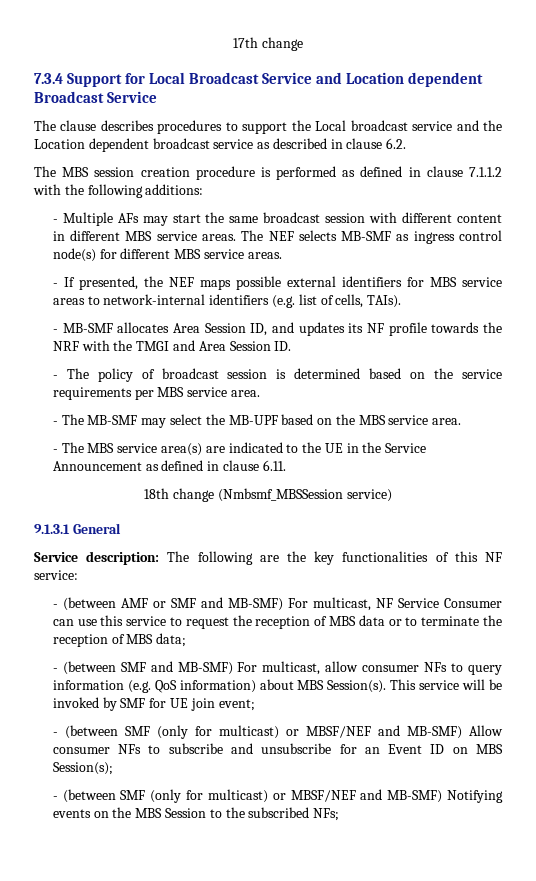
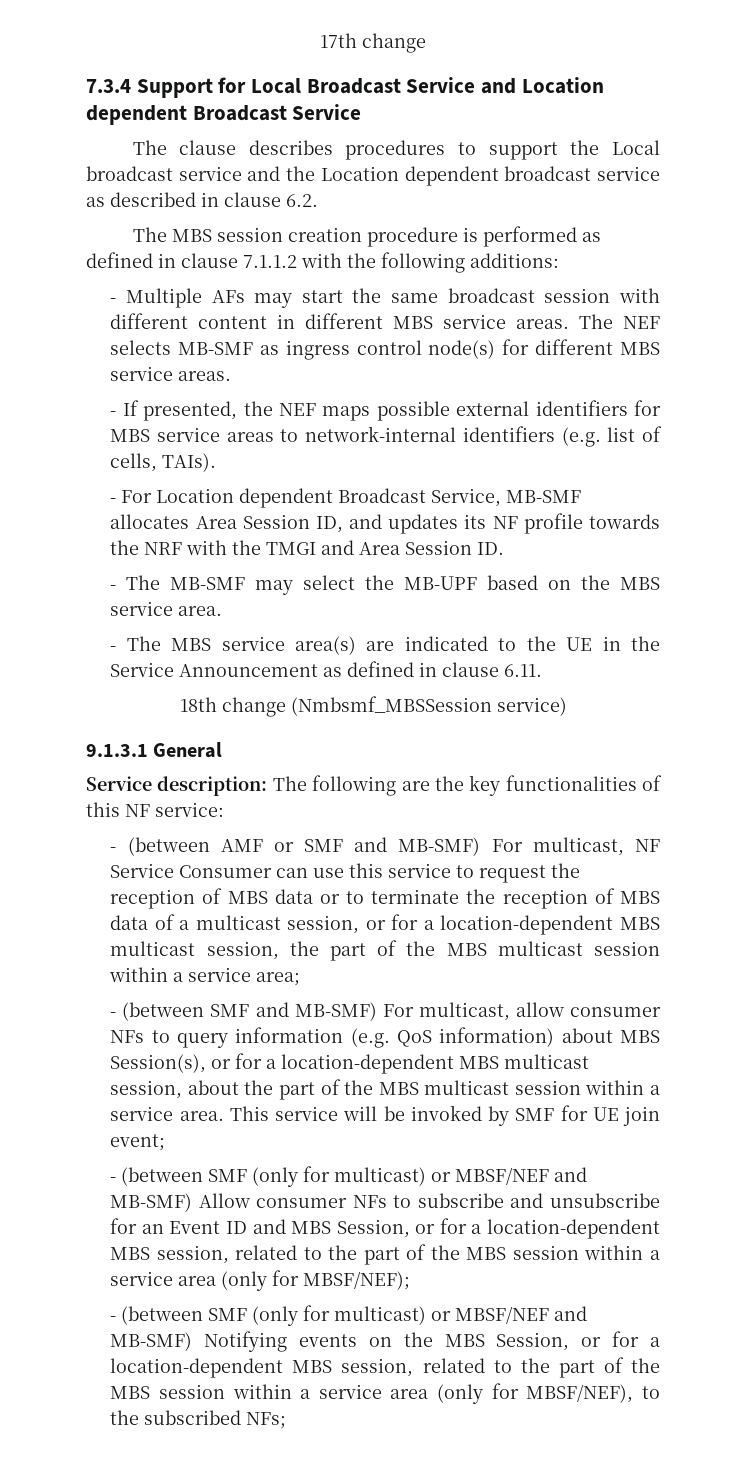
(58, 331) none -> [121,488,502,508] For Location dependent Broadcast Service,
[52,368,502,382] [52,387,260,400] // - The policy of broadcast session is determined based on the service requirements per MBS service area. -> (505, 548) none
[156,633,187,647] data; -> [110,914,660,935] [110,940,660,961] [109,967,301,986] data of a multicast session, or for a location-dependent MBS multicast session, the part of the MBS multicast session within a service area;
[327,680,387,693] Session(s). -> [110,1053,590,1074] [110,1079,661,1100] [110,1106,224,1121] Session(s), or for a location-dependent MBS multicast session, about the part of the MBS multicast session within a service area.
[452,744,503,754] [52,762,113,775] on MBS Session(s); -> [252,1218,661,1239] [110,1244,660,1265] [110,1270,411,1291] and MBS Session, or for a location-dependent MBS session, related to the part of the MBS session within a service area (only for MBSF/NEF);
[164,808,206,818] Session -> [496,1331,660,1351] [110,1357,660,1378] [110,1383,634,1404] Session, or for a location-dependent MBS session, related to the part of the MBS session within a service area (only for MBSF/NEF),

